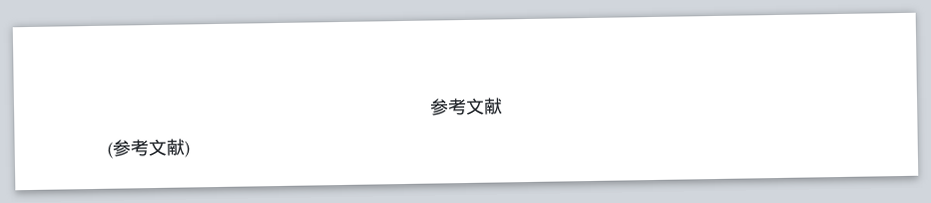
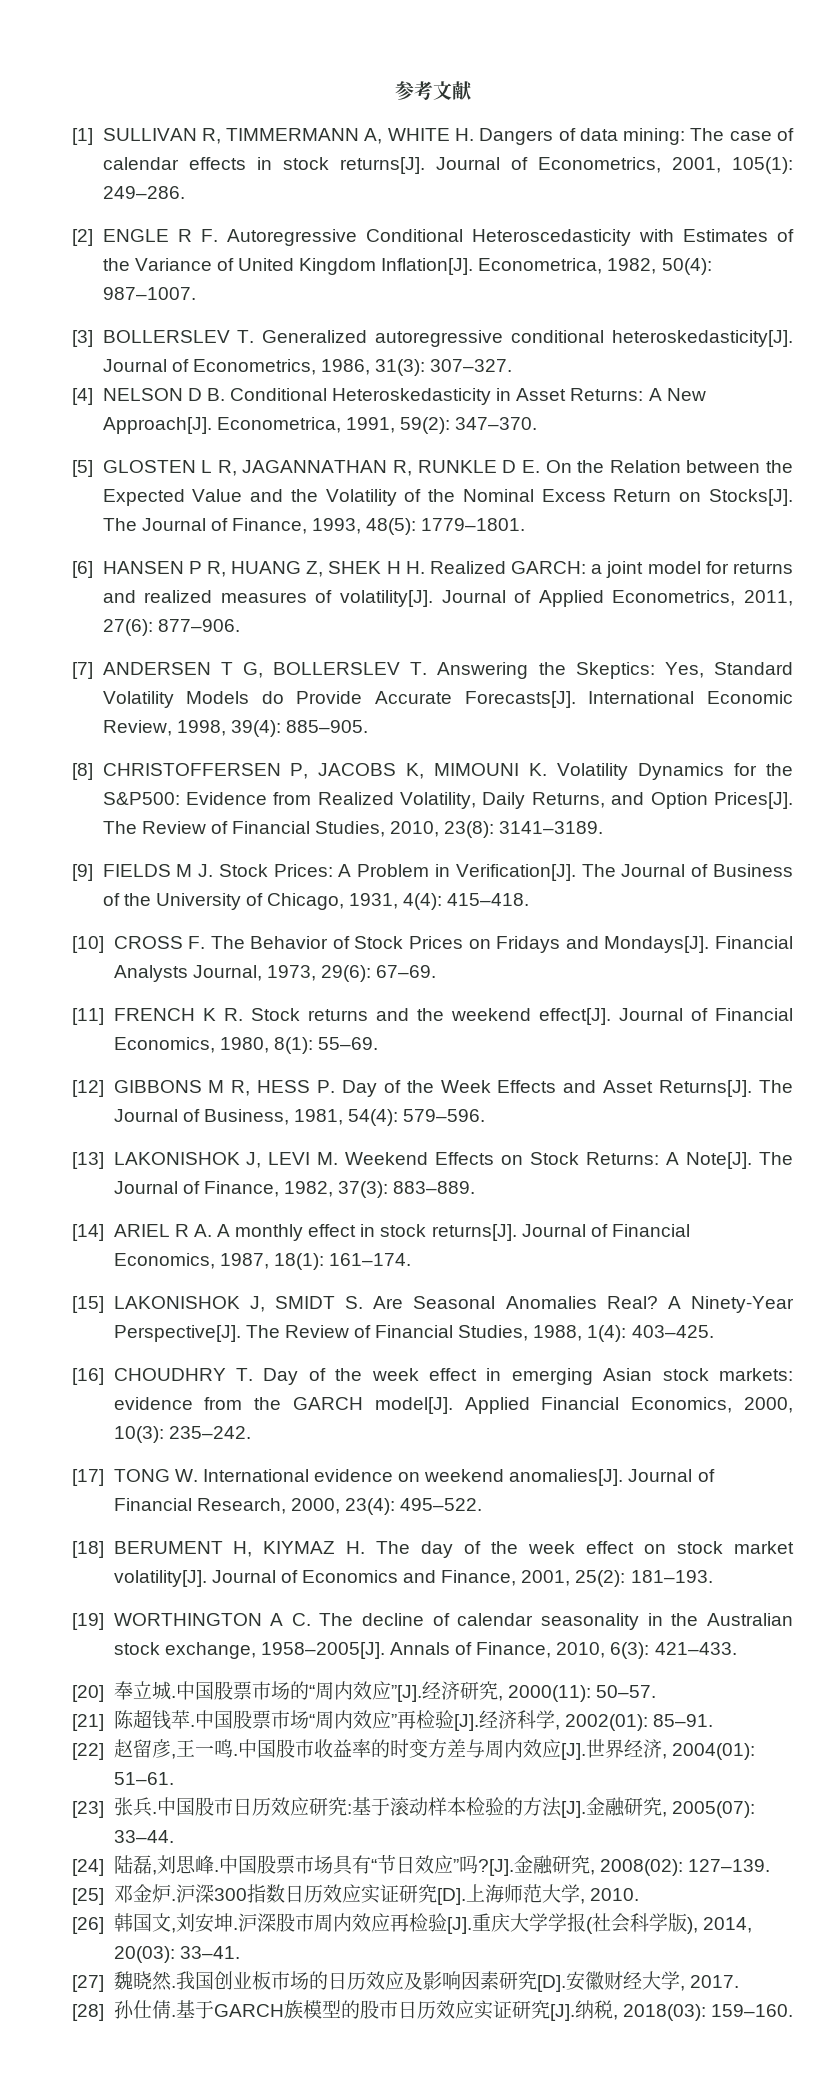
[107,138,190,159] (参考文献) -> [72,128,794,145] [102,157,793,174] [102,186,185,199] [72,229,794,246] [102,258,712,275] [102,287,196,300] [72,330,793,347] [102,359,513,376] [72,388,706,405] [102,417,538,434] [72,460,793,477] [102,489,793,506] [102,518,526,535] [72,561,794,578] [102,590,794,607] [102,619,240,636] [72,662,793,679] [102,691,793,708] [102,720,368,737] [72,763,794,780] [102,792,794,809] [102,821,604,838] [72,864,794,881] [102,893,530,910] [72,936,794,953] [113,965,437,982] [72,1008,793,1025] [113,1037,378,1054] [72,1080,793,1097] [113,1109,486,1126] [72,1152,794,1169] [113,1181,476,1198] [72,1224,690,1241] [113,1253,411,1270] [72,1296,794,1313] [113,1325,714,1342] [72,1368,793,1385] [113,1397,793,1414] [113,1426,251,1443] [72,1469,715,1486] [113,1498,483,1515] [72,1541,794,1558] [113,1570,713,1587] [72,1613,793,1630] [113,1642,737,1659] [72,1681,656,1702] [72,1710,713,1731] [72,1739,755,1760] [113,1772,174,1785] [72,1797,755,1818] [113,1830,174,1843] [72,1854,770,1876] [72,1884,639,1905] [72,1913,752,1934] [113,1946,240,1963] [72,1971,739,1992] [72,2000,793,2021] [1] SULLIVAN R, TIMMERMANN A, WHITE H. Dangers of data mining: The case of calendar effects in stock returns[J]. Journal of Econometrics, 2001, 105(1): 249–286. // [2] ENGLE R F. Autoregressive Conditional Heteroscedasticity with Estimates of the Variance of United Kingdom Inflation[J]. Econometrica, 1982, 50(4): 987–1007. // [3] BOLLERSLEV T. Generalized autoregressive conditional heteroskedasticity[J]. Journal of Econometrics, 1986, 31(3): 307–327. // [4] NELSON D B. Conditional Heteroskedasticity in Asset Returns: A New Approach[J]. Econometrica, 1991, 59(2): 347–370. // [5] GLOSTEN L R, JAGANNATHAN R, RUNKLE D E. On the Relation between the Expected Value and the Volatility of the Nominal Excess Return on Stocks[J]. The Journal of Finance, 1993, 48(5): 1779–1801. // [6] HANSEN P R, HUANG Z, SHEK H H. Realized GARCH: a joint model for returns and realized measures of volatility[J]. Journal of Applied Econometrics, 2011, 27(6): 877–906. // [7] ANDERSEN T G, BOLLERSLEV T. Answering the Skeptics: Yes, Standard Volatility Models do Provide Accurate Forecasts[J]. International Economic Review, 1998, 39(4): 885–905. // [8] CHRISTOFFERSEN P, JACOBS K, MIMOUNI K. Volatility Dynamics for the S&P500: Evidence from Realized Volatility, Daily Returns, and Option Prices[J]. The Review of Financial Studies, 2010, 23(8): 3141–3189. // [9] FIELDS M J. Stock Prices: A Problem in Verification[J]. The Journal of Business of the University of Chicago, 1931, 4(4): 415–418. // [10] CROSS F. The Behavior of Stock Prices on Fridays and Mondays[J]. Financial Analysts Journal, 1973, 29(6): 67–69. // [11] FRENCH K R. Stock returns and the weekend effect[J]. Journal of Financial Economics, 1980, 8(1): 55–69. // [12] GIBBONS M R, HESS P. Day of the Week Effects and Asset Returns[J]. The Journal of Business, 1981, 54(4): 579–596. // [13] LAKONISHOK J, LEVI M. Weekend Effects on Stock Returns: A Note[J]. The Journal of Finance, 1982, 37(3): 883–889. // [14] ARIEL R A. A monthly effect in stock returns[J]. Journal of Financial Economics, 1987, 18(1): 161–174. // [15] LAKONISHOK J, SMIDT S. Are Seasonal Anomalies Real? A Ninety-Year Perspective[J]. The Review of Financial Studies, 1988, 1(4): 403–425. // [16] CHOUDHRY T. Day of the week effect in emerging Asian stock markets: evidence from the GARCH model[J]. Applied Financial Economics, 2000, 10(3): 235–242. // [17] TONG W. International evidence on weekend anomalies[J]. Journal of Financial Research, 2000, 23(4): 495–522. // [18] BERUMENT H, KIYMAZ H. The day of the week effect on stock market volatility[J]. Journal of Economics and Finance, 2001, 25(2): 181–193. // [19] WORTHINGTON A C. The decline of calendar seasonality in the Australian stock exchange, 1958–2005[J]. Annals of Finance, 2010, 6(3): 421–433. // [20]奉立城.中国股票市场的“周内效应”[J].经济研究, 2000(11): 50–57. // [21]陈超钱苹.中国股票市场“周内效应”再检验[J].经济科学, 2002(01): 85–91. // [22]赵留彦,王一鸣.中国股市收益率的时变方差与周内效应[J].世界经济, 2004(01): 51–61. // [23]张兵.中国股市日历效应研究:基于滚动样本检验的方法[J].金融研究, 2005(07): 33–44. // [24]陆磊,刘思峰.中国股票市场具有“节日效应”吗?[J].金融研究, 2008(02): 127–139. // [25]邓金炉.沪深300指数日历效应实证研究[D].上海师范大学, 2010. // [26]韩国文,刘安坤.沪深股市周内效应再检验[J].重庆大学学报(社会科学版), 2014, 20(03): 33–41. // [27]魏晓然.我国创业板市场的日历效应及影响因素研究[D].安徽财经大学, 2017. // [28]孙仕倩.基于GARCH族模型的股市日历效应实证研究[J].纳税, 2018(03): 159–160.

